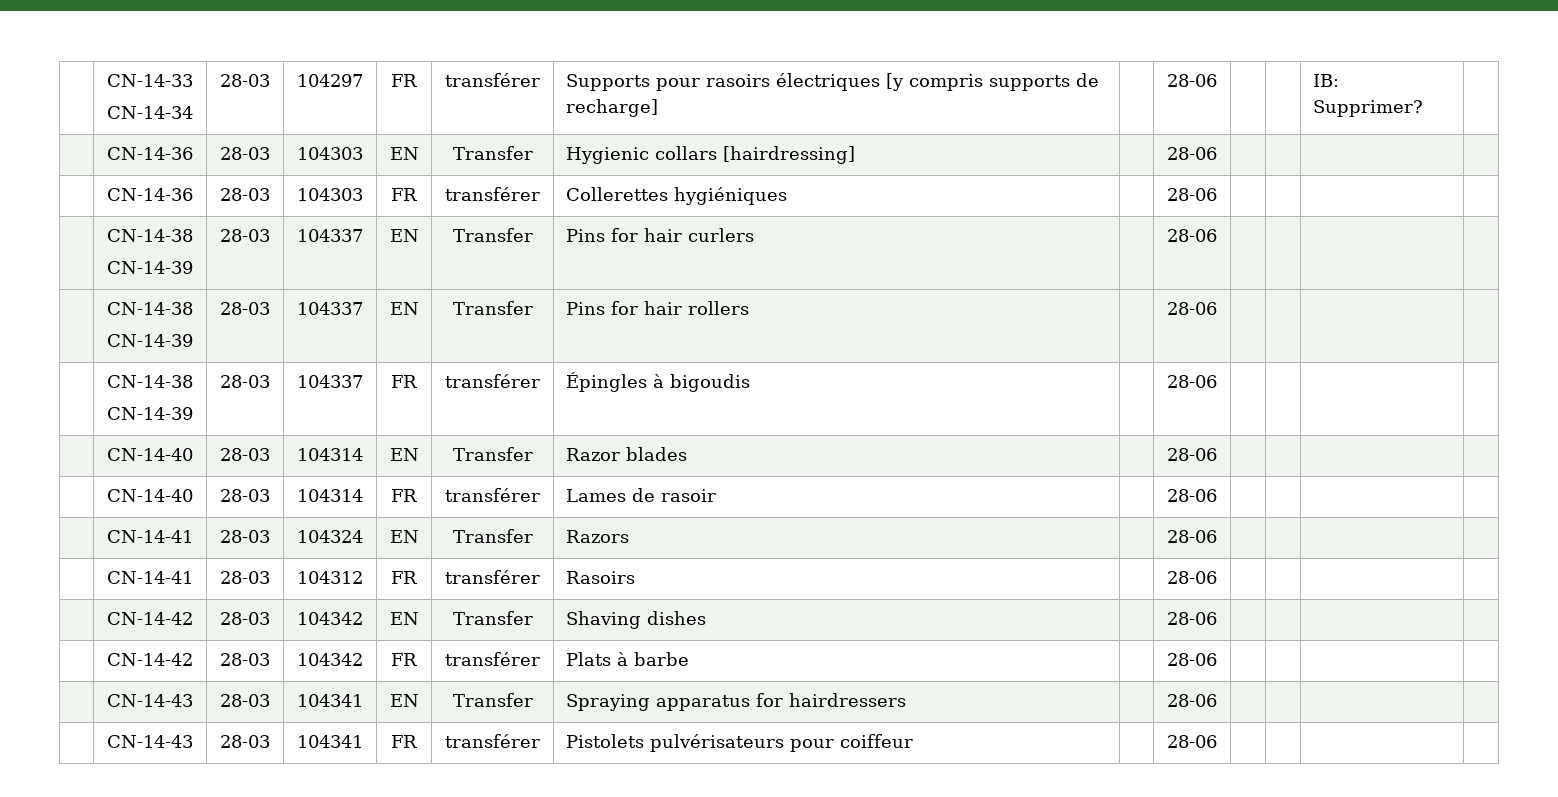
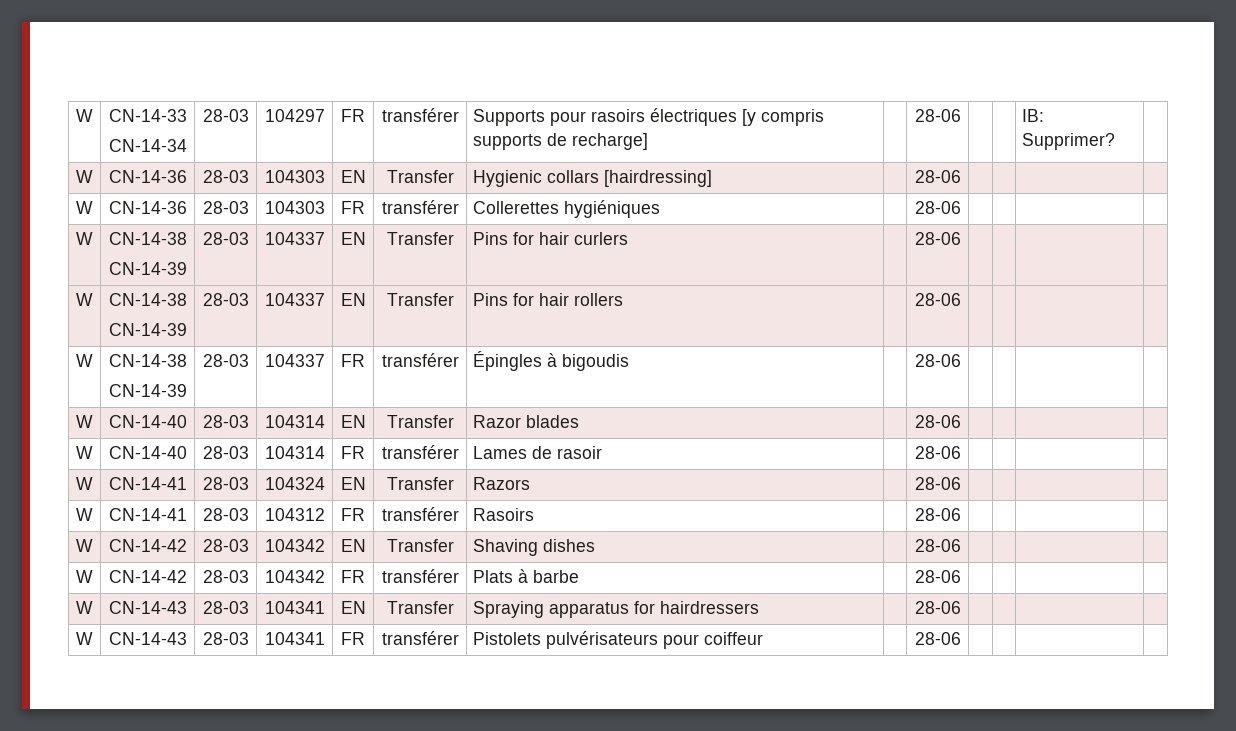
(107, 80) none -> [76,109,93,122] W
(1423, 108) none -> [76,170,93,183] W
(1217, 153) none -> [76,201,93,214] W
(1217, 194) none -> [76,232,93,245] W
(1217, 235) none -> [76,293,93,306] W
(1217, 308) none -> [76,354,93,367] W
(1217, 381) none -> [76,415,93,428] W
(1217, 454) none -> [76,446,93,459] W
(1217, 495) none -> [76,477,93,490] W
(1217, 536) none -> [76,508,93,521] W
(1217, 577) none -> [76,539,93,552] W
(1217, 618) none -> [76,570,93,583] W
(1217, 659) none -> [76,601,93,614] W
(1217, 700) none -> [76,632,93,645] W

